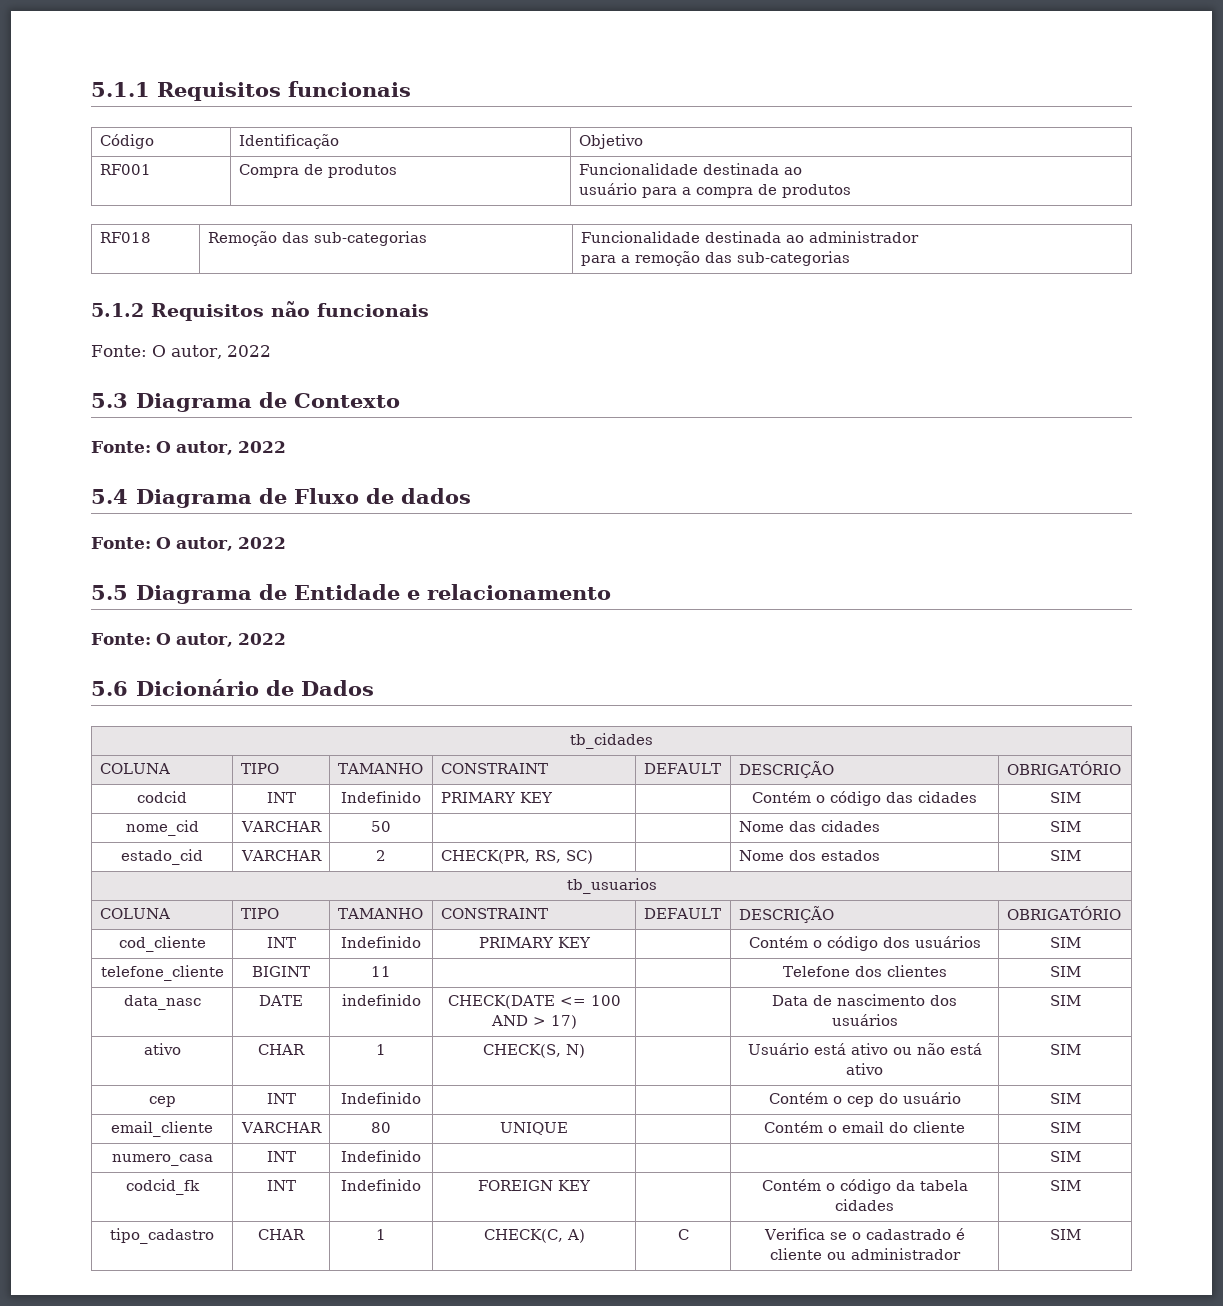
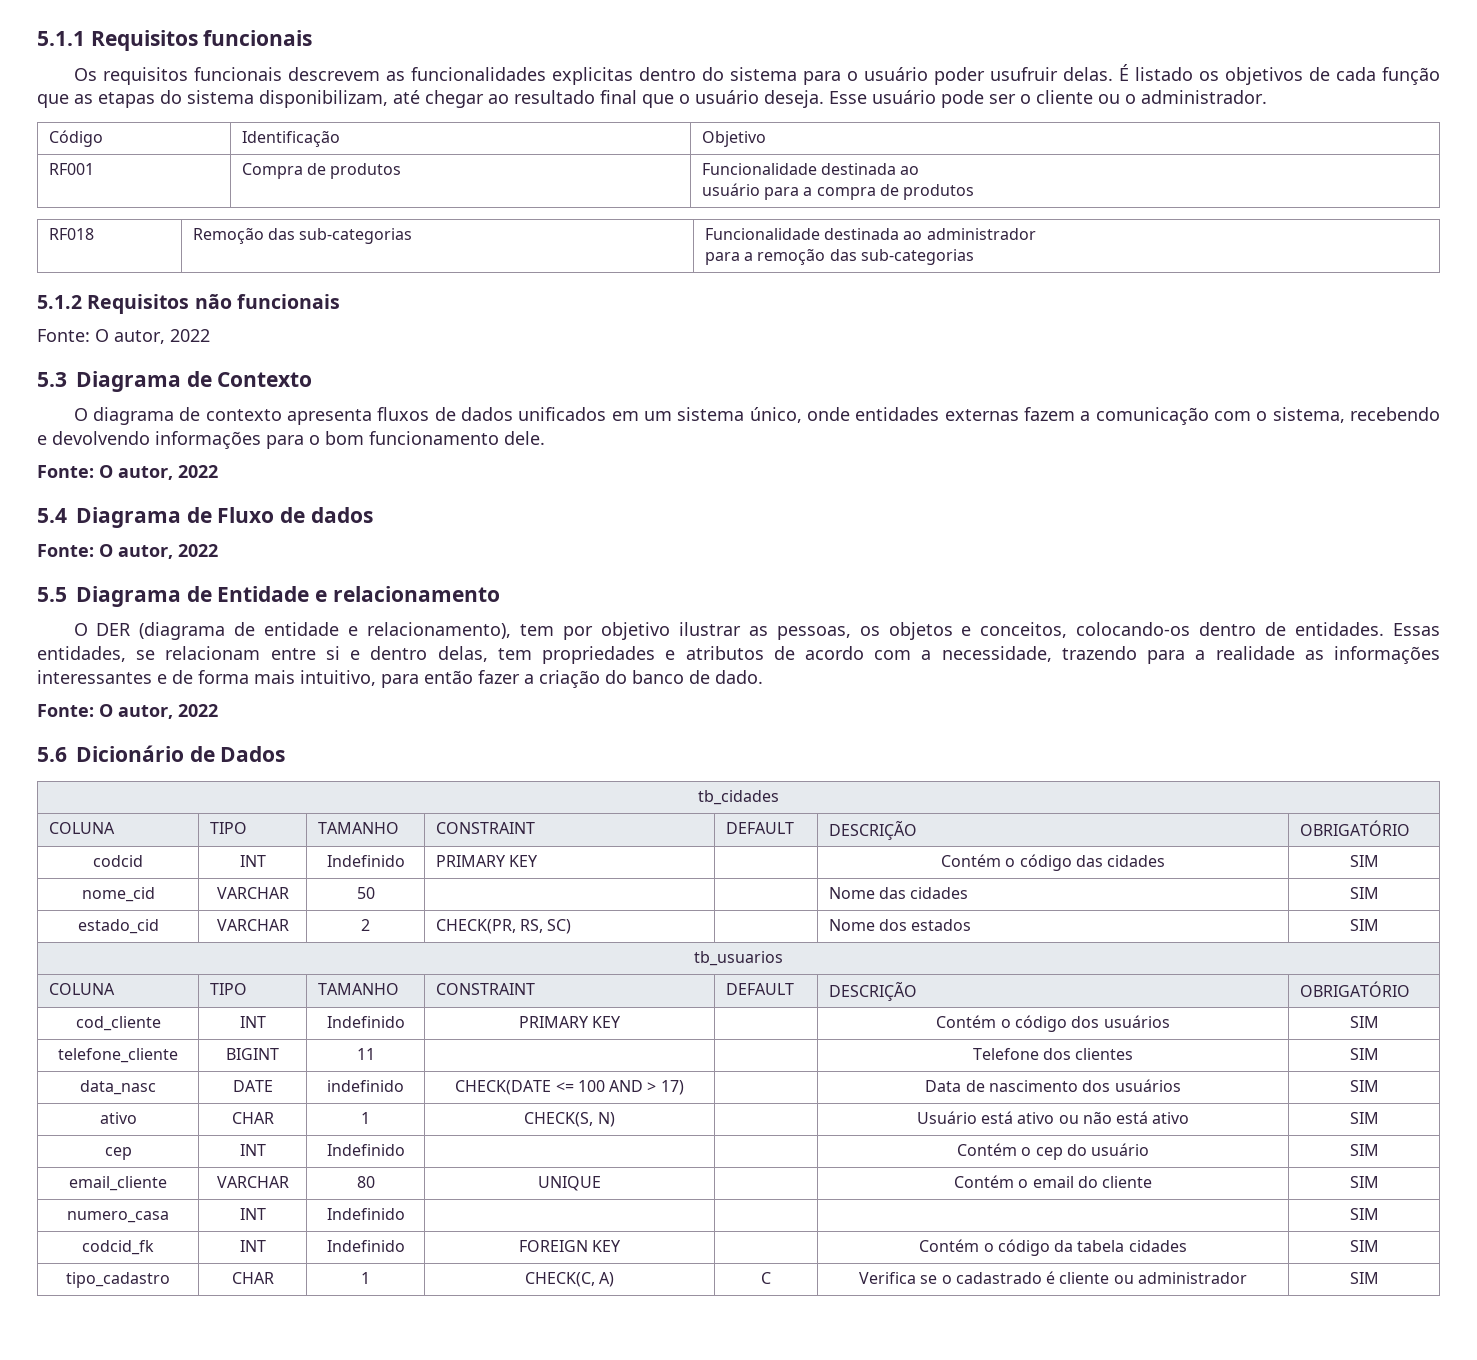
(411, 89) none -> [73,64,1440,85] [37,90,1267,108] // Os requisitos funcionais descrevem as funcionalidades explicitas dentro do sistema para o usuário poder usufruir delas. É listado os objetivos de cada função que as etapas do sistema disponibilizam, até chegar ao resultado final que o usuário deseja. Esse usuário pode ser o cliente ou o administrador.
(401, 400) none -> [73,407,1440,425] [37,431,545,449] // O diagrama de contexto apresenta fluxos de dados unificados em um sistema único, onde entidades externas fazem a comunicação com o sistema, recebendo e devolvendo informações para o bom funcionamento dele.
(612, 592) none -> [73,622,1441,640] [37,646,1441,664] [37,670,763,688] // O DER (diagrama de entidade e relacionamento), tem por objetivo ilustrar as pessoas, os objetos e conceitos, colocando-os dentro de entidades. Essas entidades, se relacionam entre si e dentro delas, tem propriedades e atributos de acordo com a necessidade, trazendo para a realidade as informações interessantes e de forma mais intuitivo, para então fazer a criação do banco de dado.

